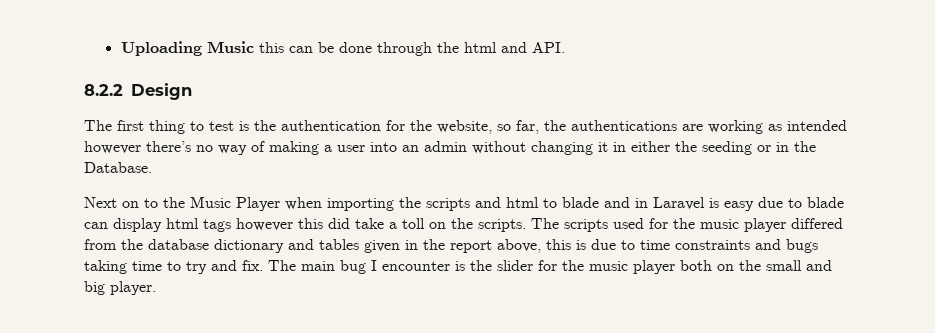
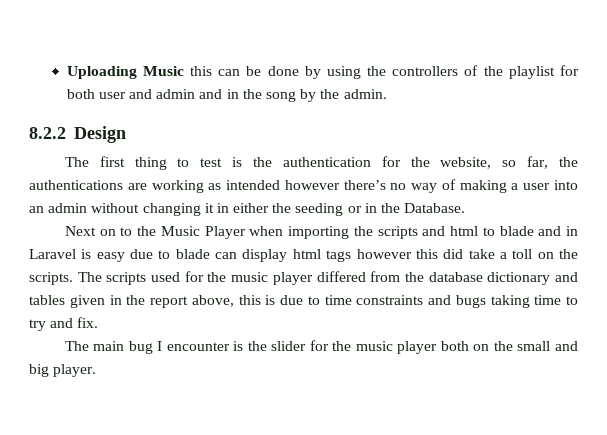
[376,42,565,56] through the html and API. -> [304,65,579,79] [66,89,387,102] by using the controllers of the playlist for both user and admin and in the song by the admin.
(263, 265) none -> (99, 322) //

